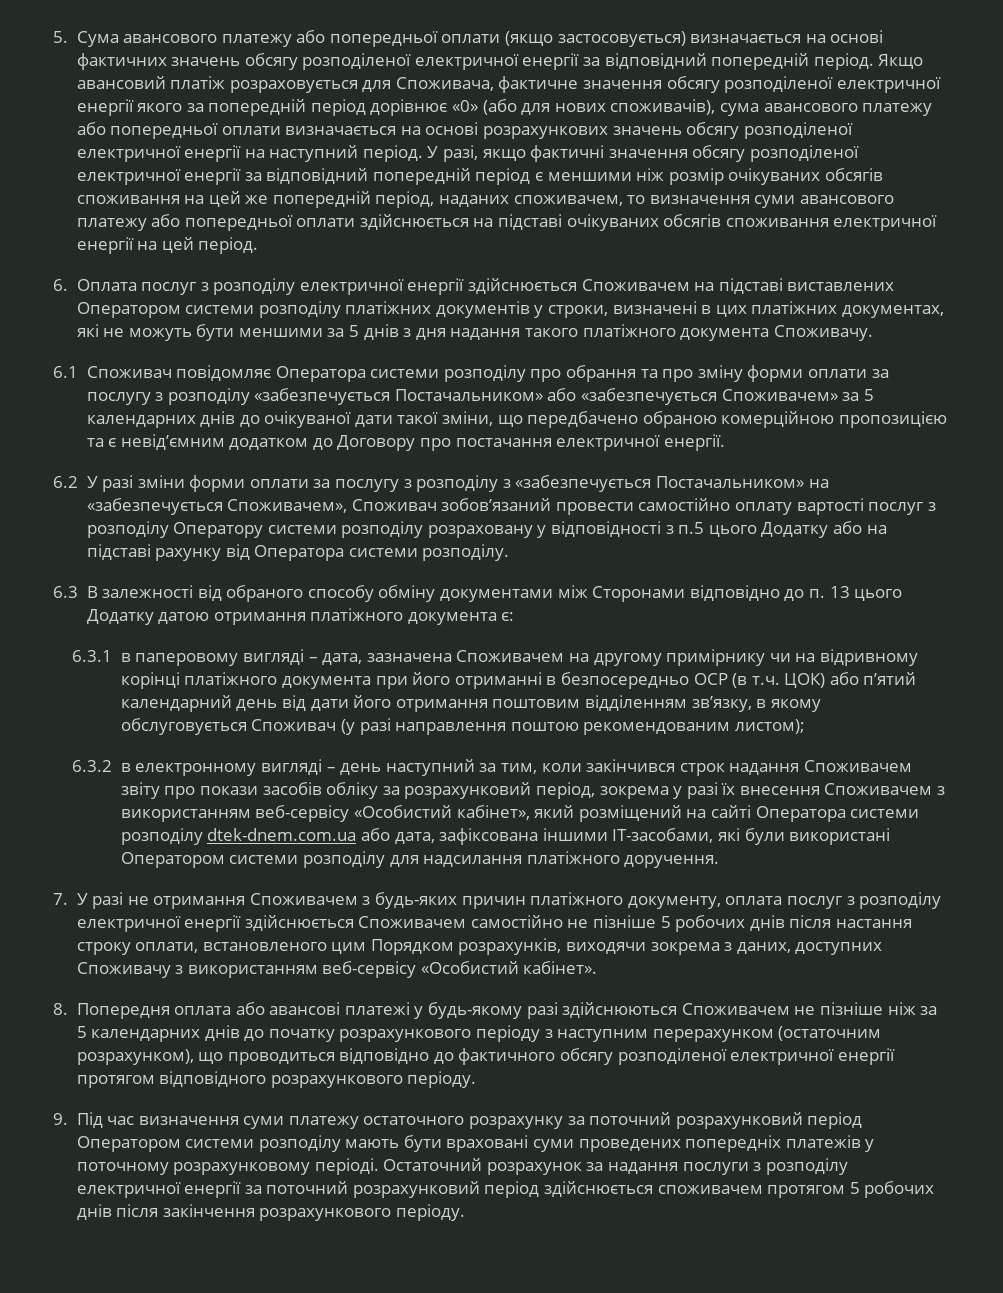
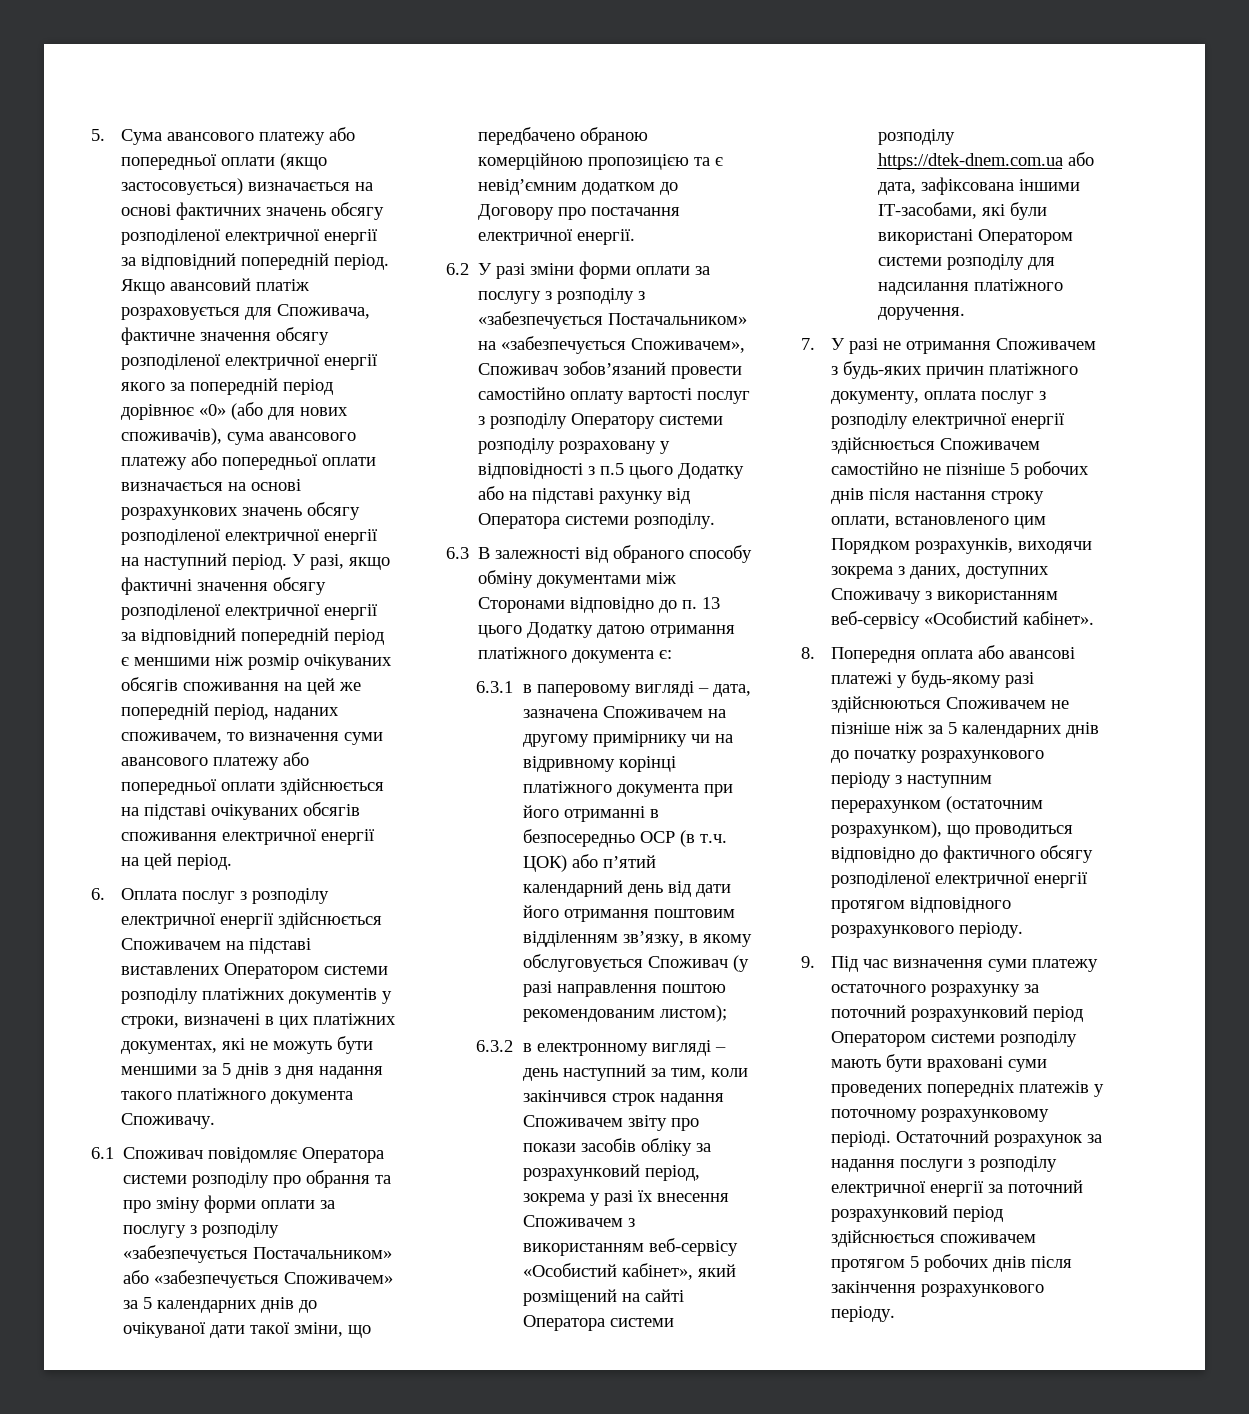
[207,828,357,841] dtek-dnem.com.ua -> [877,153,1063,170] https://dtek-dnem.com.ua

